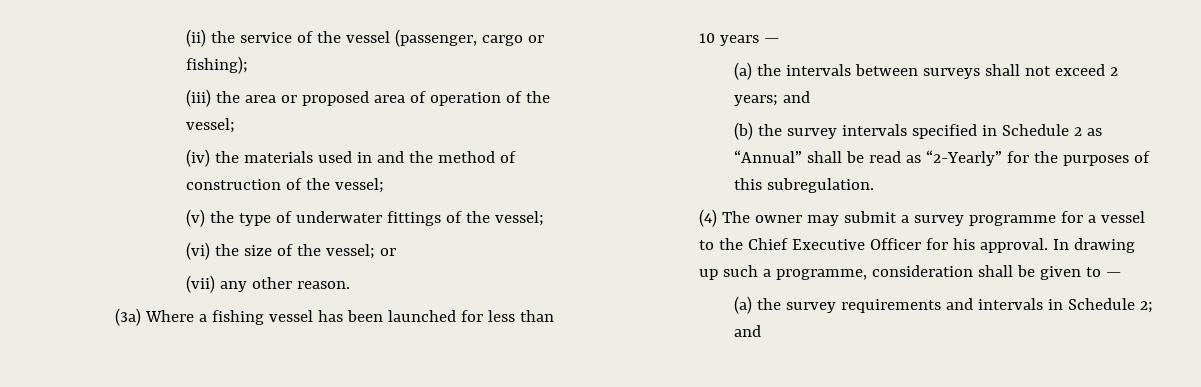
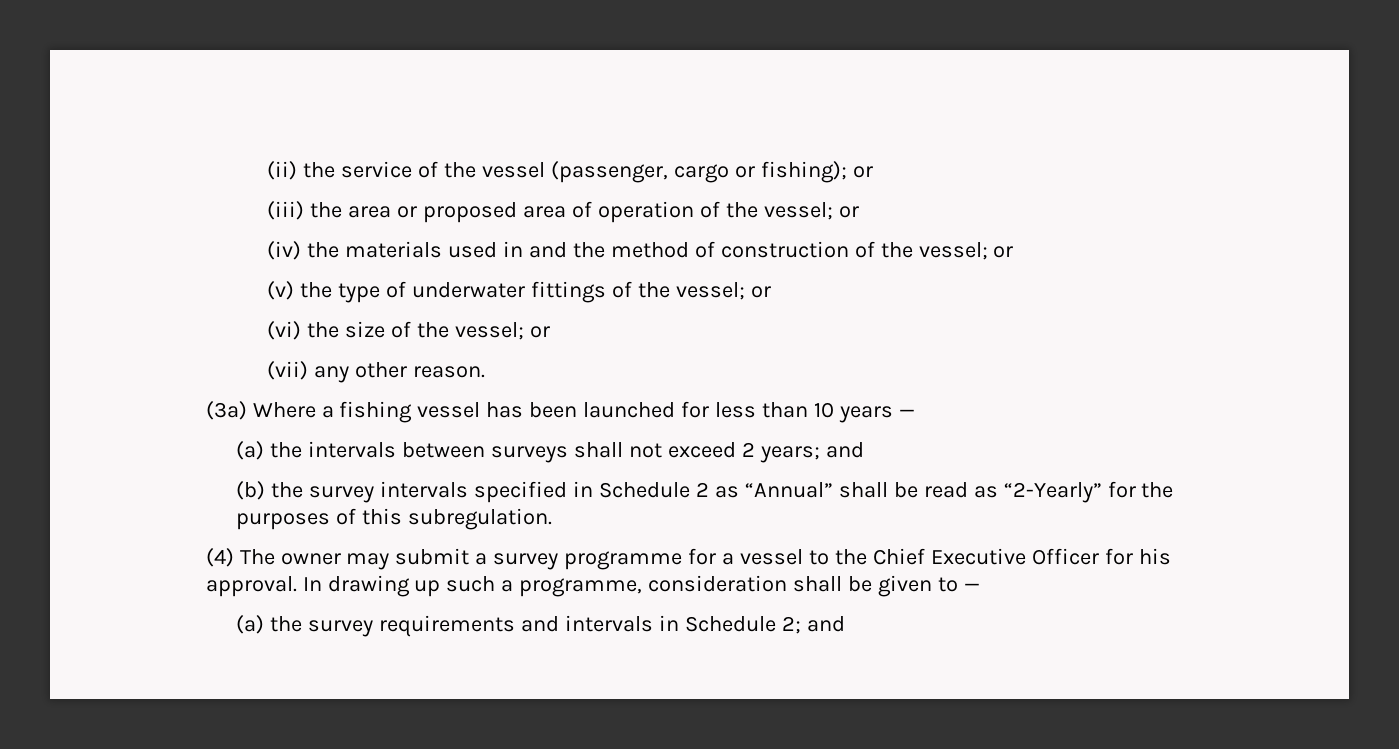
(248, 65) none -> [852,166,873,178] or
(235, 125) none -> [838,206,859,218] or
(384, 185) none -> [993,246,1014,258] or
(544, 218) none -> [750,286,771,298] or

